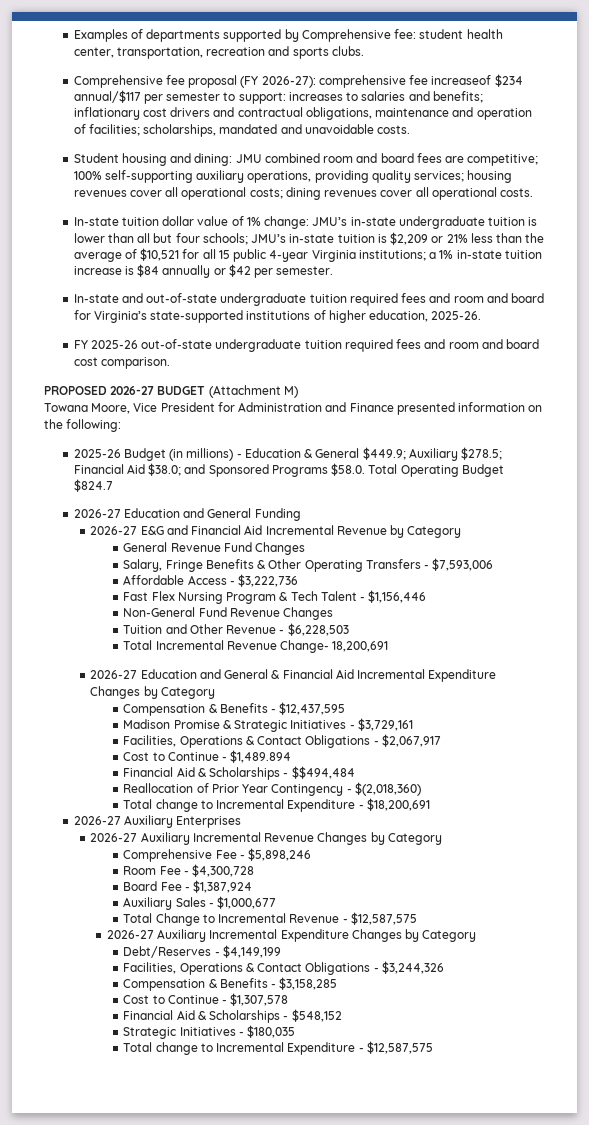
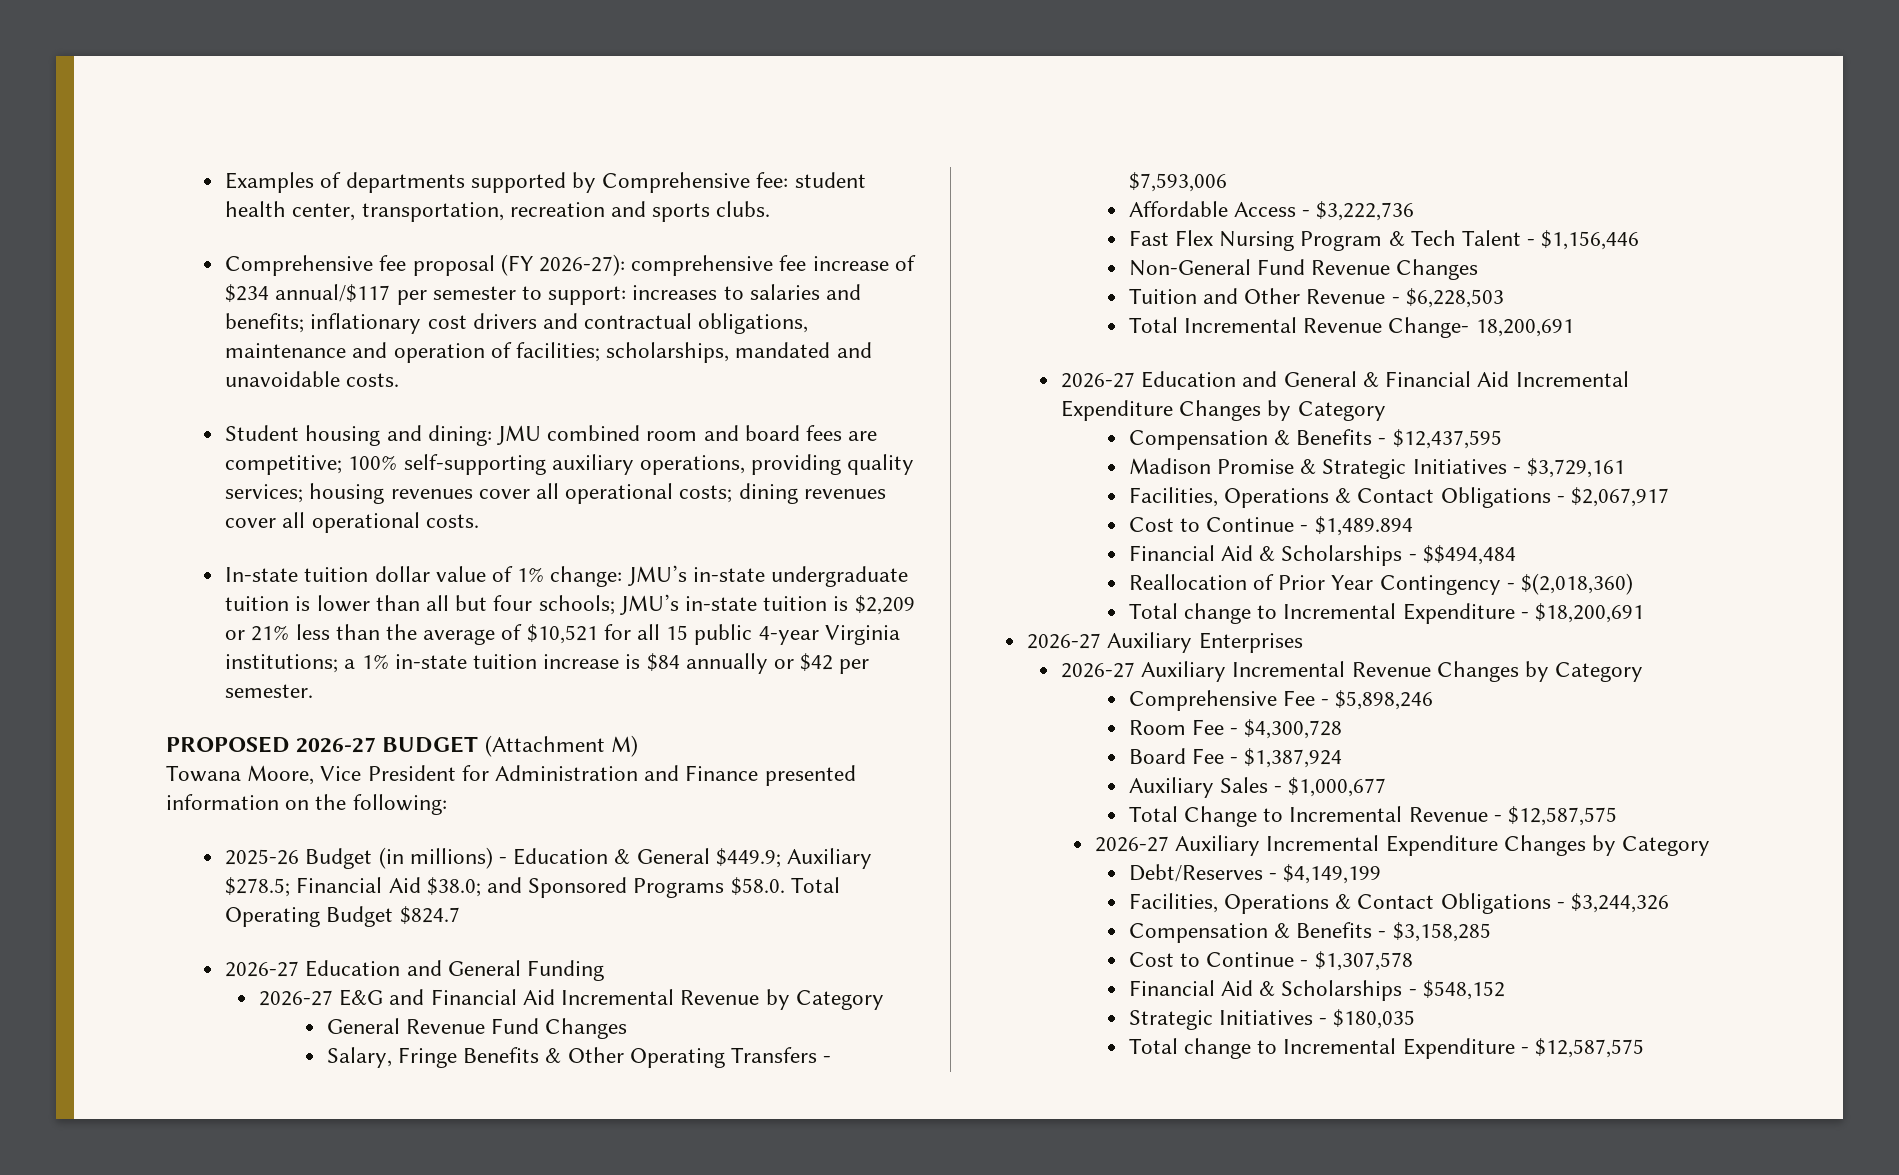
[431,75,492,85] increaseof -> [812,255,916,271] increase of
[73,293,545,306] [73,310,482,323] [73,339,540,352] [73,357,171,369] // In-state and out-of-state undergraduate tuition required fees and room and board for Virginia’s state-supported institutions of higher education, 2025-26. // FY 2025-26 out-of-state undergraduate tuition required fees and room and board cost comparison. -> (314, 691) none

